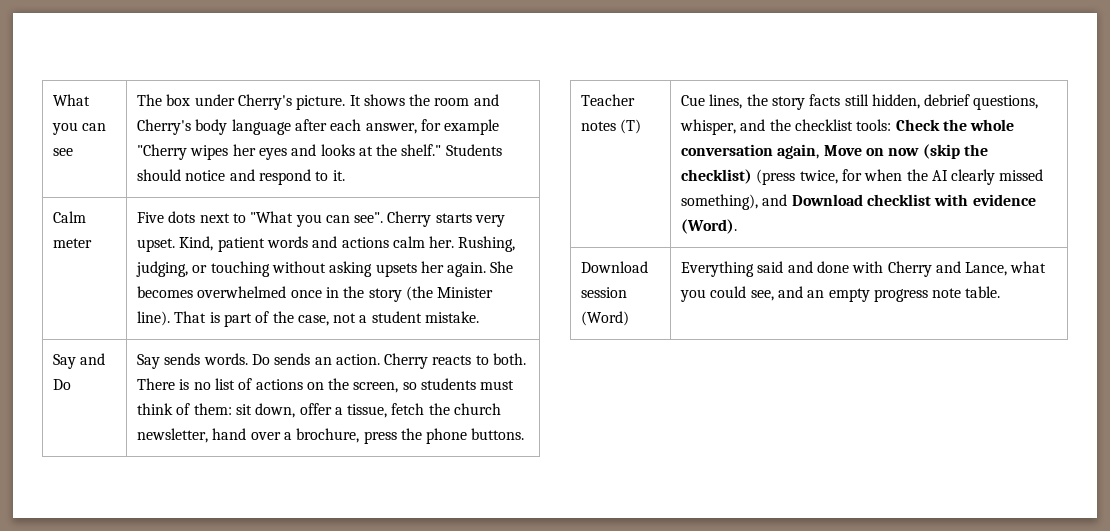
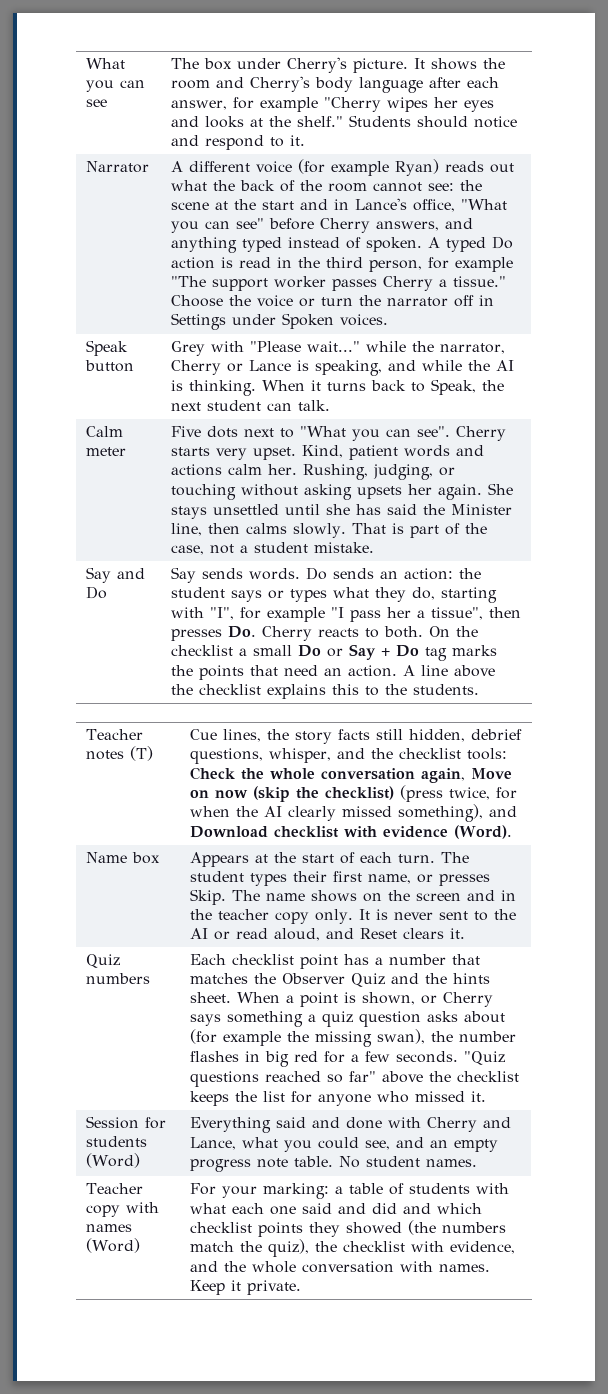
(345, 175) none -> [85,161,149,173] [170,159,514,176] [170,180,482,192] [170,198,507,212] [170,218,473,233] [170,236,513,253] [170,257,513,272] [170,276,506,291] [170,295,494,307] [170,313,388,330] [85,340,128,356] [84,360,134,372] [170,341,505,356] [170,360,514,376] [170,379,504,396] [170,400,330,411] // Narrator | A different voice (for example Ryan) reads out what the back of the room cannot see: the scene at the start and in Lance's office, "What you can see" before Cherry answers, and anything typed instead of spoken. A typed Do action is read in the third person, for example "The support worker passes Cherry a tissue." Choose the voice or turn the narrator off in Settings under Spoken voices. // Speak button | Grey with "Please wait..." while the narrator, Cherry or Lance is speaking, and while the AI is thinking. When it turns back to Speak, the next student can talk.
[136,286,494,302] [136,311,170,326] becomes overwhelmed once in the story (the Minister line). -> [170,504,512,519] [170,523,346,538] stays unsettled until she has said the Minister line, then calms slowly.
[335,353,527,369] [136,378,515,393] [136,403,502,418] [136,428,525,444] action. Cherry reacts to both. There is no list of actions on the screen, so students must think of them: sit down, offer a tissue, fetch the church newsletter, hand over a brochure, press the phone buttons. -> [403,568,481,580] [170,587,497,603] [170,607,521,622] [170,626,478,641] [170,644,497,661] [170,665,495,680] [170,684,479,699] action: the student says or types what they do, starting with "I", for example "I pass her a tissue", then presses Do. Cherry reacts to both. On the checklist a small Do or Say + Do tag marks the points that need an action. A line above the checklist explains this to the students.
[580,261,648,273] [580,287,627,298] Download session -> [85,852,160,864] [189,852,469,867] [189,871,490,886] [189,889,516,905] [189,909,516,924] [189,928,465,941] [85,954,120,968] [85,973,150,984] [189,954,480,969] [189,973,490,987] [189,992,493,1007] [189,1011,505,1027] [189,1029,516,1047] [189,1051,505,1067] [189,1071,519,1087] [189,1091,486,1106] [85,1116,166,1129] [85,1136,147,1147] Name box | Appears at the start of each turn. The student types their first name, or presses Skip. The name shows on the screen and in the teacher copy only. It is never sent to the AI or read aloud, and Reset clears it. // Quiz numbers | Each checklist point has a number that matches the Observer Quiz and the hints sheet. When a point is shown, or Cherry says something a quiz question asks about (for example the missing swan), the number flashes in big red for a few seconds. "Quiz questions reached so far" above the checklist keeps the list for anyone who missed it. // Session for students
(1001, 292) none -> [338,1156,477,1168] [85,1183,143,1194] [85,1202,159,1217] [85,1224,132,1232] [85,1238,140,1253] [189,1183,509,1199] [189,1203,482,1215] [189,1220,506,1237] [189,1239,515,1257] [189,1261,490,1273] [189,1280,301,1295] No student names. // Teacher copy with names (Word) | For your marking: a table of students with what each one said and did and which checklist points they showed (the numbers match the quiz), the checklist with evidence, and the whole conversation with names. Keep it private.

